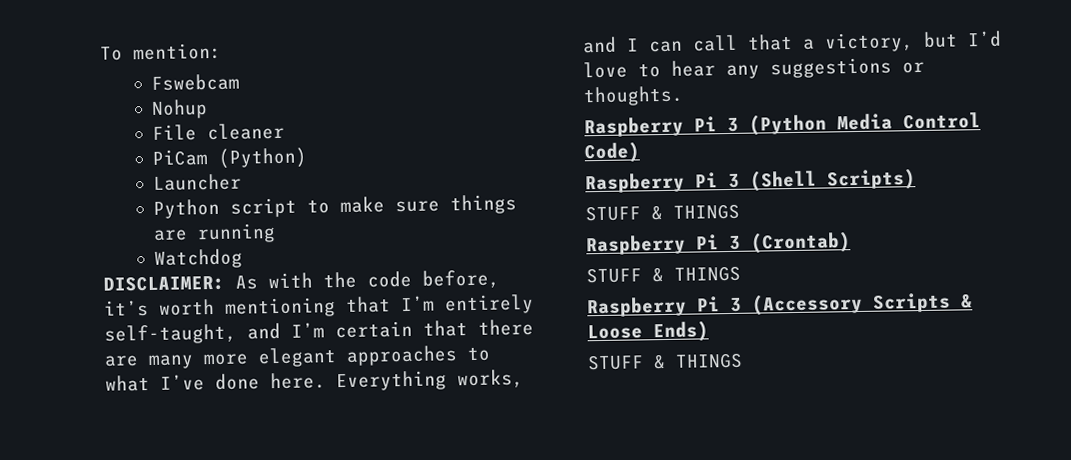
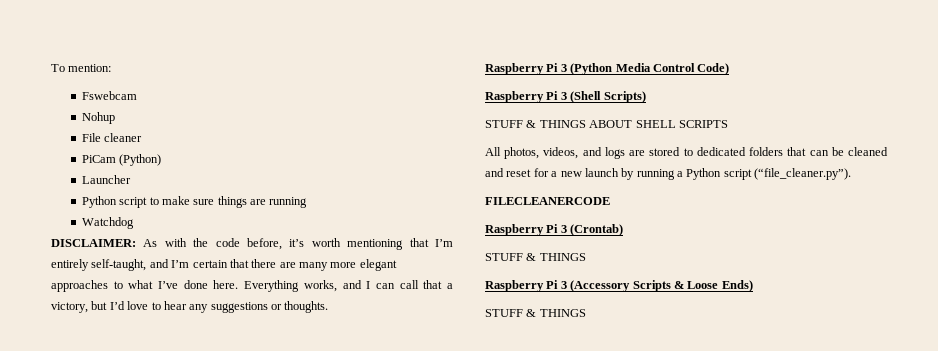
(740, 211) none -> [589,120,728,128] [485,147,888,159] [485,168,852,180] [485,197,610,205] ABOUT SHELL SCRIPTS // All photos, videos, and logs are stored to dedicated folders that can be cleaned and reset for a new launch by running a Python script (“file_cleaner.py”). // FILECLEANERCODE

